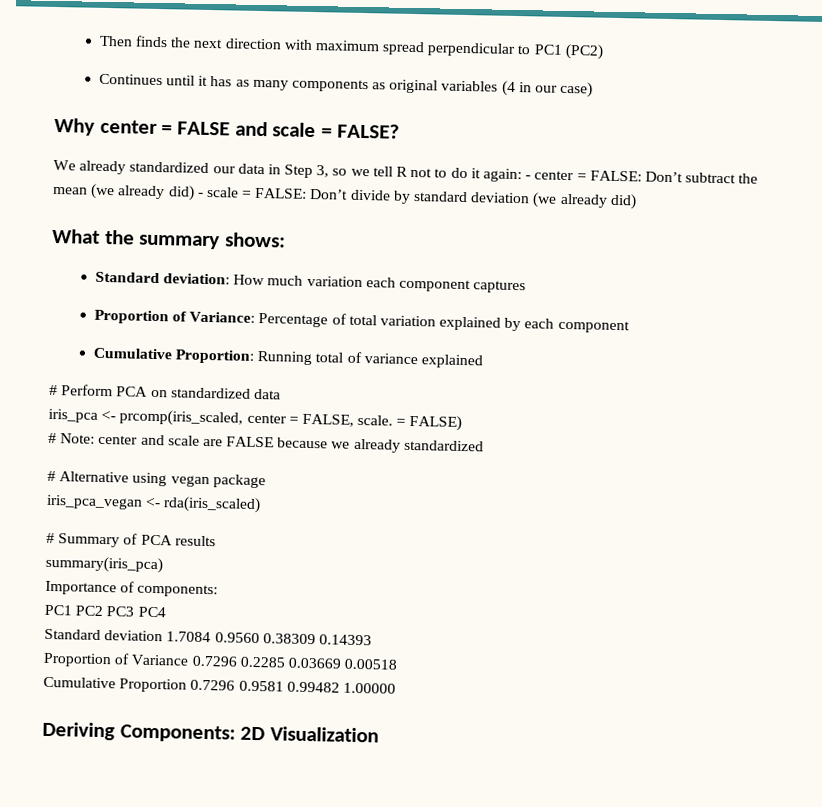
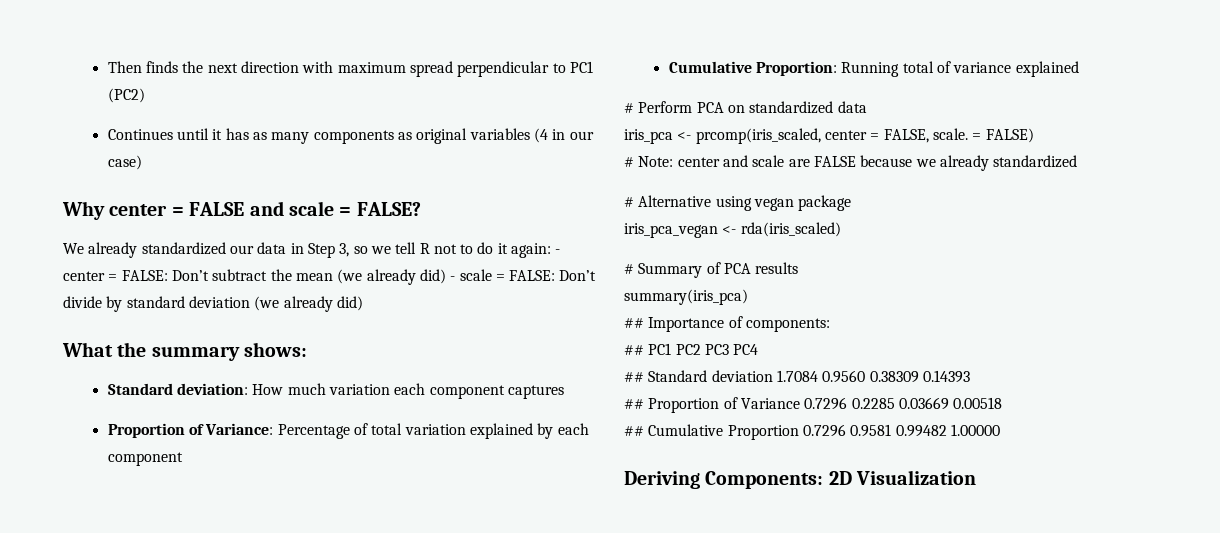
(163, 564) none -> [624,318,644,328] ##
(219, 590) none -> [624,345,644,355] ##
(166, 612) none -> [624,372,644,382] ##
(372, 640) none -> [624,399,644,409] ##
(398, 664) none -> [624,426,644,436] ##

